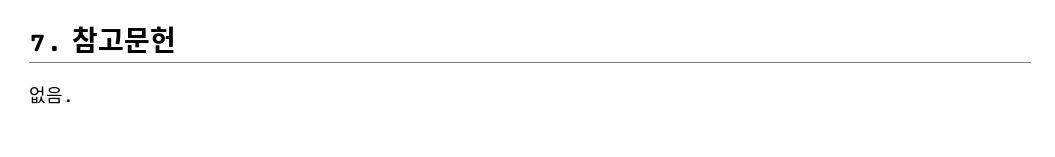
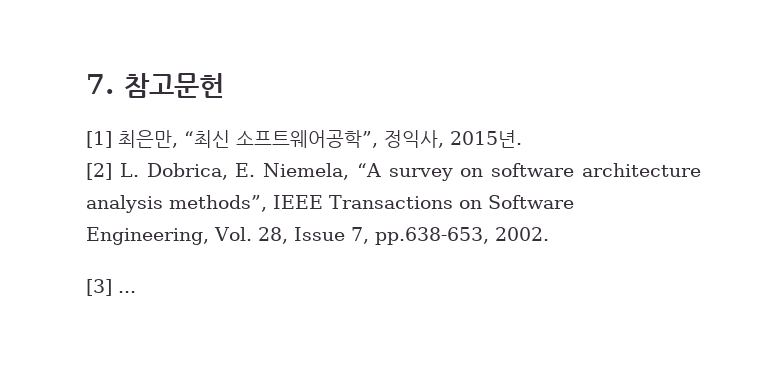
[29,86,74,104] 없음. -> [86,130,522,148] [86,163,701,181] [86,195,574,213] [86,227,549,245] [86,279,136,296] [1] 최은만, “최신 소프트웨어공학”, 정익사, 2015년. // [2] L. Dobrica, E. Niemela, “A survey on software architecture analysis methods”, IEEE Transactions on Software Engineering, Vol. 28, Issue 7, pp.638-653, 2002. // [3] ...

